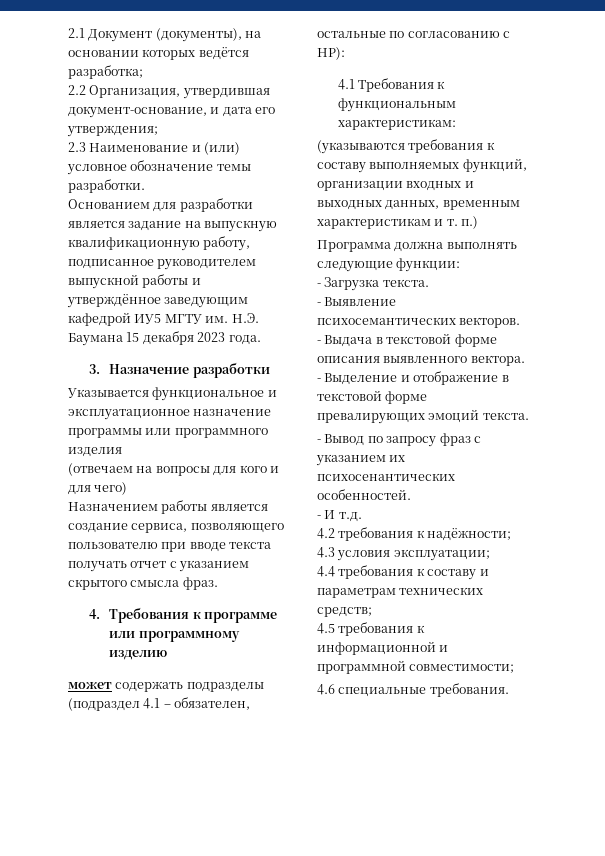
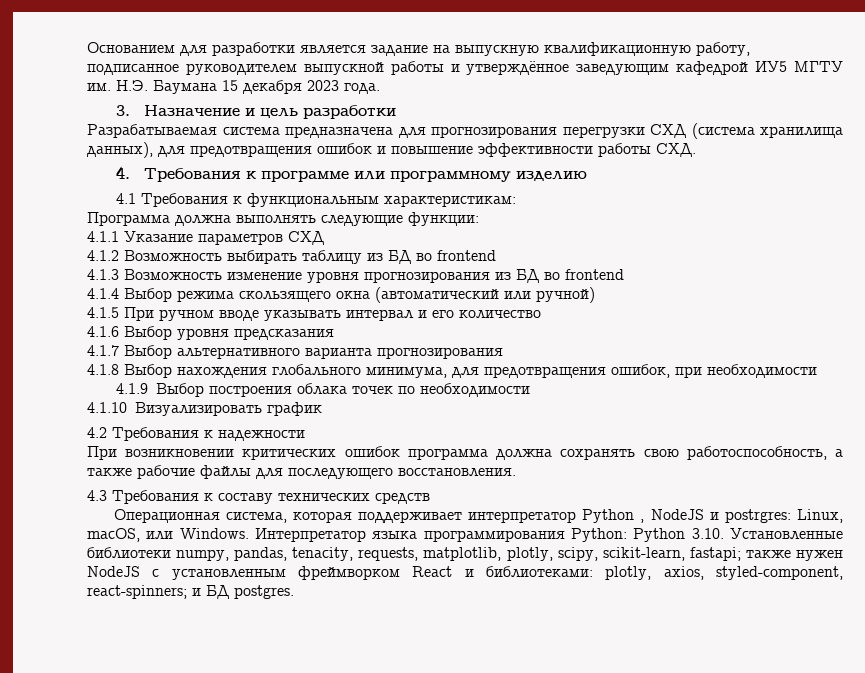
[68,28,262,42] [68,47,249,60] [68,65,143,79] [68,85,270,99] [68,106,276,118] [67,125,158,137] [68,142,241,155] [67,160,251,175] [68,179,145,193] 2.1 Документ (документы), на основании которых ведётся разработка; // 2.2 Организация, утвердившая документ-основание, и дата его утверждения; // 2.3 Наименование и (или) условное обозначение темы разработки. // -> (87, 47) none
(190, 369) none -> [245,108,299,118] и цель
[67,387,277,401] [68,408,272,420] [68,428,268,438] [68,447,122,457] [68,463,279,476] [68,482,128,495] [68,500,268,514] [68,523,284,533] [68,541,272,552] [68,560,250,572] [68,577,218,590] Указывается функциональное и эксплуатационное назначение программы или программного изделия // (отвечаем на вопросы для кого и для чего) // Назначением работы является создание сервиса, позволяющего пользователю при вводе текста получать отчет с указанием скрытого смысла фраз. -> [87,123,843,139] [87,142,696,158] Разрабатываемая система предназначена для прогнозирования перегрузки СХД (система хранилища данных), для предотвращения ошибок и повышение эффективности работы СХД.
[68,681,264,692] [68,697,251,711] [317,31,511,38] [317,47,345,60] // может содержать подразделы (подраздел 4.1 – обязателен, остальные по согласованию с НР): -> (588, 176) none
[317,139,495,154] [317,158,527,173] [317,181,474,191] [317,200,520,210] [317,216,479,229] // (указываются требования к составу выполняемых функций, организации входных и выходных данных, временным характеристикам и т. п.) -> (516, 201) none
[317,277,429,291] [317,297,397,306] [317,317,521,328] [317,333,497,347] [317,355,525,366] [317,371,509,385] [317,390,428,404] [317,409,529,424] [317,433,481,447] [316,454,406,466] [317,473,455,481] [317,489,411,500] [317,510,362,522] [317,527,512,541] [317,547,490,561] [317,565,489,580] [317,587,484,598] [317,607,372,617] [317,622,425,636] [317,641,449,655] [317,660,515,674] [317,683,509,697] - Загрузка текста. // - Выявление психосемантических векторов. // - Выдача в текстовой форме описания выявленного вектора. // - Выделение и отображение в текстовой форме превалирующих эмоций текста. // - Вывод по запросу фраз с указанием их психосенантических особенностей. // - И т.д. // 4.2 требования к надёжности; // 4.3 условия эксплуатации; // 4.4 требования к составу и параметрам технических средств; // 4.5 требования к информационной и программной совместимости; // 4.6 специальные требования. -> [87,231,325,245] [87,250,496,264] [87,269,624,283] [87,287,595,303] [87,307,541,321] [87,326,334,340] [87,345,503,359] [87,364,817,378] [115,383,530,397] [87,402,322,416] [87,427,305,441] [87,446,843,460] [87,465,516,479] [87,490,430,504] [113,509,843,523] [87,528,844,542] [87,547,843,561] [87,566,843,580] [87,585,294,599] 4.1.1 Указание параметров СХД // 4.1.2 Возможность выбирать таблицу из БД во frontend // 4.1.3 Возможность изменение уровня прогнозирования из БД во frontend // 4.1.4 Выбор режима скользящего окна (автоматический или ручной) // 4.1.5 При ручном вводе указывать интервал и его количество // 4.1.6 Выбор уровня предсказания // 4.1.7 Выбор альтернативного варианта прогнозирования // 4.1.8 Выбор нахождения глобального минимума, для предотвращения ошибок, при необходимости // 4.1.9 Выбор построения облака точек по необходимости // 4.1.10 Визуализировать график // 4.2 Требования к надежности // При возникновении критических ошибок программа должна сохранять свою работоспособность, а также рабочие файлы для последующего восстановления. // 4.3 Требования к составу технических средств // Операционная система, которая поддерживает интерпретатор Python , NodeJS и postrgres: Linux, macOS, или Windows. Интерпретатор языка программирования Python: Python 3.10. Установленные библиотеки numpy, pandas, tenacity, requests, matplotlib, plotly, scipy, scikit-learn, fastapi; также нужен NodeJS с установленным фреймворком React и библиотеками: plotly, axios, styled-component, react-spinners; и БД postgres.

